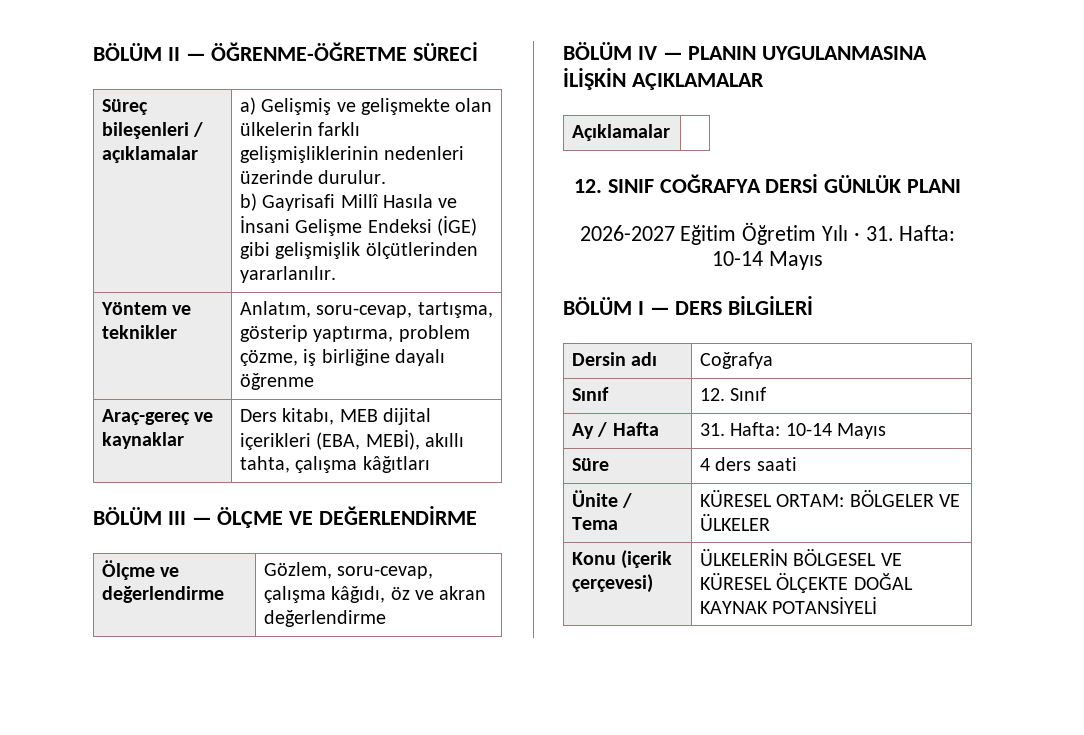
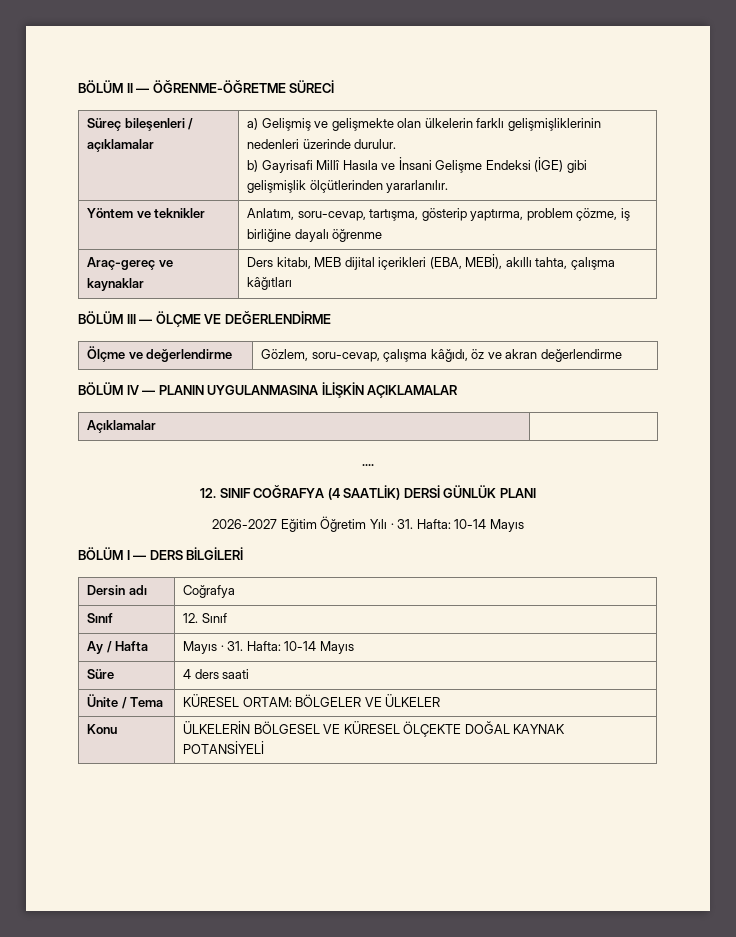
(671, 132) none -> [362,464,374,466] // ....
(761, 183) none -> [327,485,401,500] (4 SAATLİK)
(659, 429) none -> [183,641,224,654] Mayıs ·
[621,550,673,569] [572,574,654,593] (içerik çerçevesi) -> (118, 729) none

